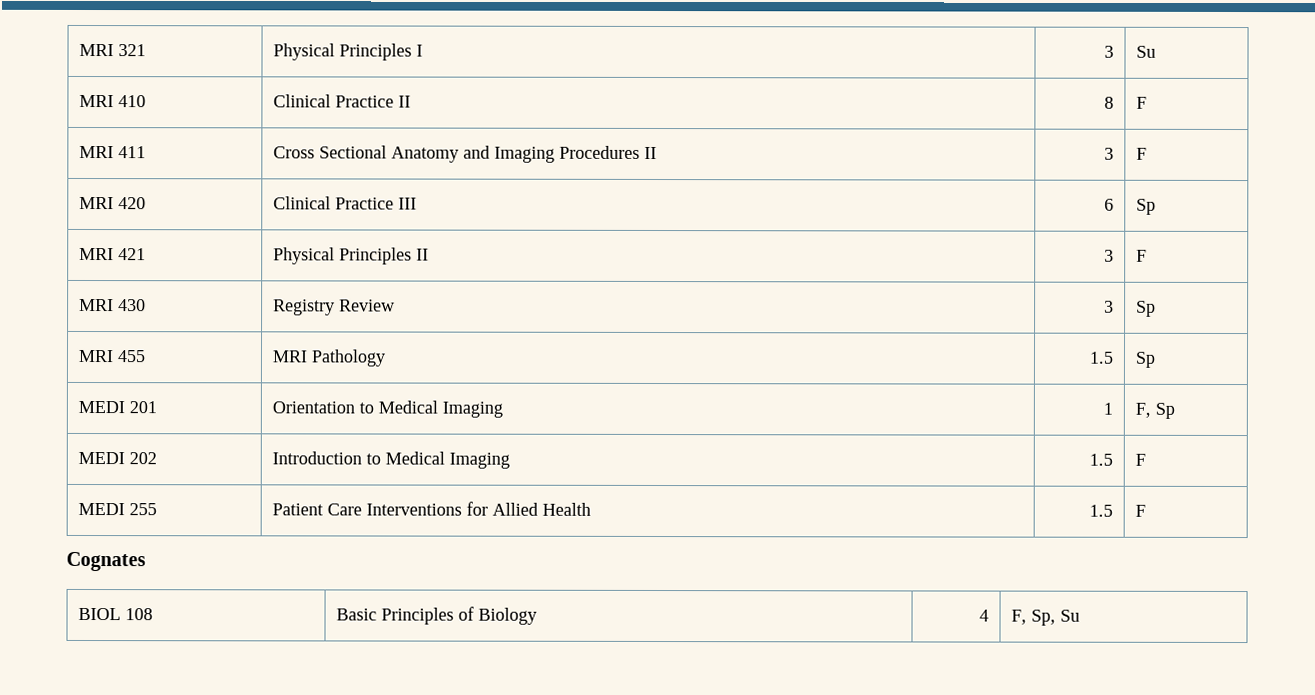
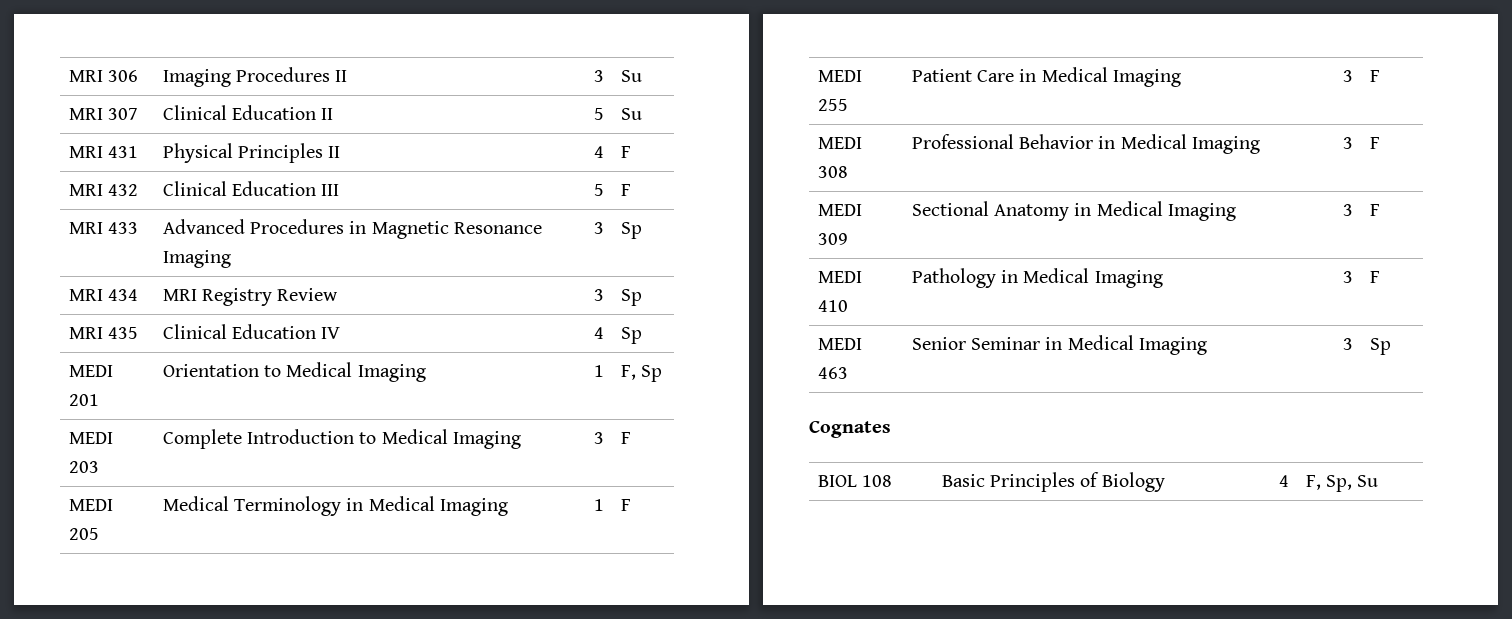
[79,43,147,57] [273,43,424,61] MRI 321 | Physical Principles I -> [68,70,139,82] [162,67,348,87] MRI 306 | Imaging Procedures II
[118,95,147,108] [273,94,412,108] [1103,96,1114,109] [1136,96,1148,109] [79,145,147,159] [273,145,658,163] [1103,147,1114,160] [1136,147,1148,160] [79,196,147,210] [273,196,418,210] [1103,198,1114,211] [1136,198,1157,215] [79,247,147,261] 410 | Clinical Practice II | 8 | F // MRI 411 | Cross Sectional Anatomy and Imaging Procedures II | 3 | F // MRI 420 | Clinical Practice III | 6 | Sp // MRI 421 -> [108,108,139,120] [162,105,334,120] [594,108,605,120] [620,108,642,120] [68,146,139,158] 307 | Clinical Education II | 5 | Su // MRI 431
[1103,249,1114,262] [1136,249,1148,262] [79,298,147,312] 3 | F // MRI 430 | -> [594,146,605,158] [620,146,631,158] [68,184,139,196] [162,181,340,196] [594,184,605,196] [620,184,631,196] [68,222,139,234] [162,219,542,239] [162,250,231,268] [594,222,605,234] [620,222,642,239] [68,289,139,301] [162,289,197,301] 4 | F // MRI 432 | Clinical Education III | 5 | F // MRI 433 | Advanced Procedures in Magnetic Resonance Imaging | 3 | Sp // MRI 434 | MRI
[117,350,146,363] [272,349,386,367] [1088,351,1113,364] 455 | MRI Pathology | 1.5 -> [108,327,139,339] [162,324,341,339] [594,327,605,339] 435 | Clinical Education IV | 4
[129,452,158,465] 202 | -> [68,461,99,473] [162,429,242,449] 203 | Complete
[1088,453,1113,466] 1.5 -> [594,432,605,444] [620,432,631,444] [68,499,113,511] [68,528,99,540] [162,496,508,516] [594,499,605,511] 3 | F // MEDI 205 | Medical Terminology in Medical Imaging | 1
[366,501,592,516] [1088,504,1113,517] [1135,504,1147,517] Interventions for Allied Health | 1.5 | F -> [1019,67,1181,87] [1343,70,1354,82] [1369,70,1380,82] [817,137,862,149] [817,166,848,178] [911,134,1260,154] [1343,137,1354,149] [1369,137,1380,149] [817,204,862,216] [817,233,848,245] [911,201,1236,221] [1343,204,1354,216] [1369,204,1380,216] [817,271,862,283] [817,300,848,312] [911,268,1163,288] [1343,271,1354,283] [1369,271,1380,283] [817,338,862,350] [817,367,848,379] [911,335,1207,355] [1343,338,1354,350] [1369,338,1391,355] in Medical Imaging | 3 | F // MEDI 308 | Professional Behavior in Medical Imaging | 3 | F // MEDI 309 | Sectional Anatomy in Medical Imaging | 3 | F // MEDI 410 | Pathology in Medical Imaging | 3 | F // MEDI 463 | Senior Seminar in Medical Imaging | 3 | Sp

